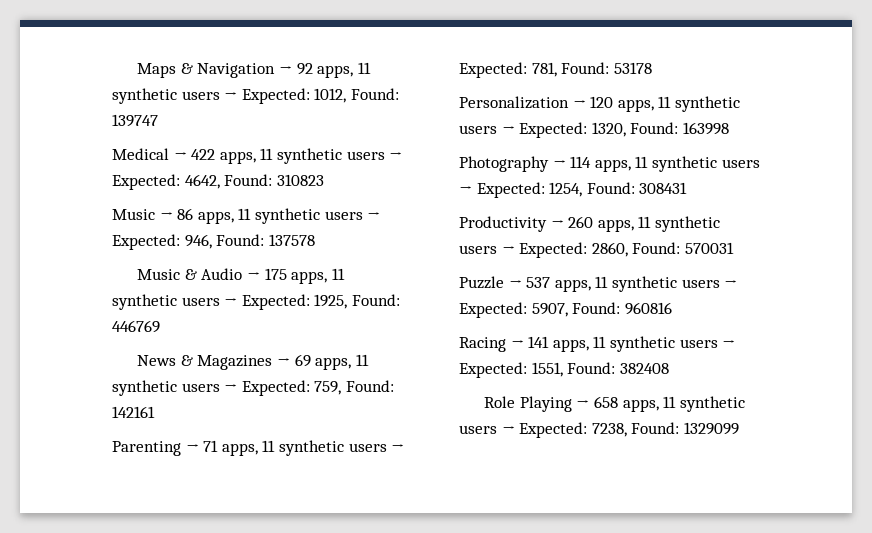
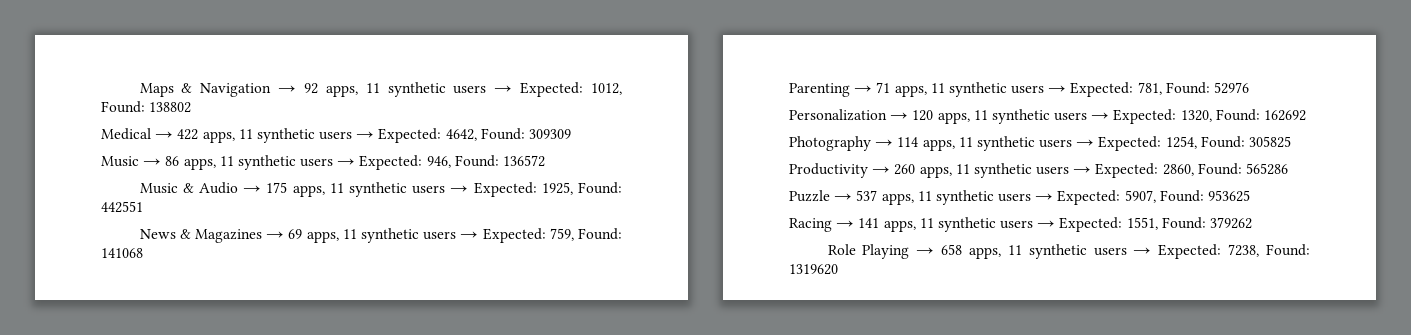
[112,114,158,127] 139747 -> [149,102,192,113] 138802
[276,174,324,186] 310823 -> [529,129,572,139] 309309
[268,234,315,246] 137578 -> [503,155,546,167] 136572
[112,320,160,333] 446769 -> [101,201,143,213] 442551
[112,406,155,418] 142161 -> [101,248,143,258] 141068
[613,62,652,74] 53178 -> [1214,82,1250,94] 52976
[682,122,729,135] 163998 -> [1264,110,1307,121] 162692
[639,182,688,194] 308431 -> [1249,136,1292,148] 305825
[684,242,734,254] 570031 -> [1246,163,1289,175] 565286
[624,302,672,315] 960816 -> [1208,190,1251,202] 953625
[619,363,669,374] 382408 -> [1210,217,1253,229] 379262
[683,422,739,435] 1329099 -> [789,264,838,275] 1319620

